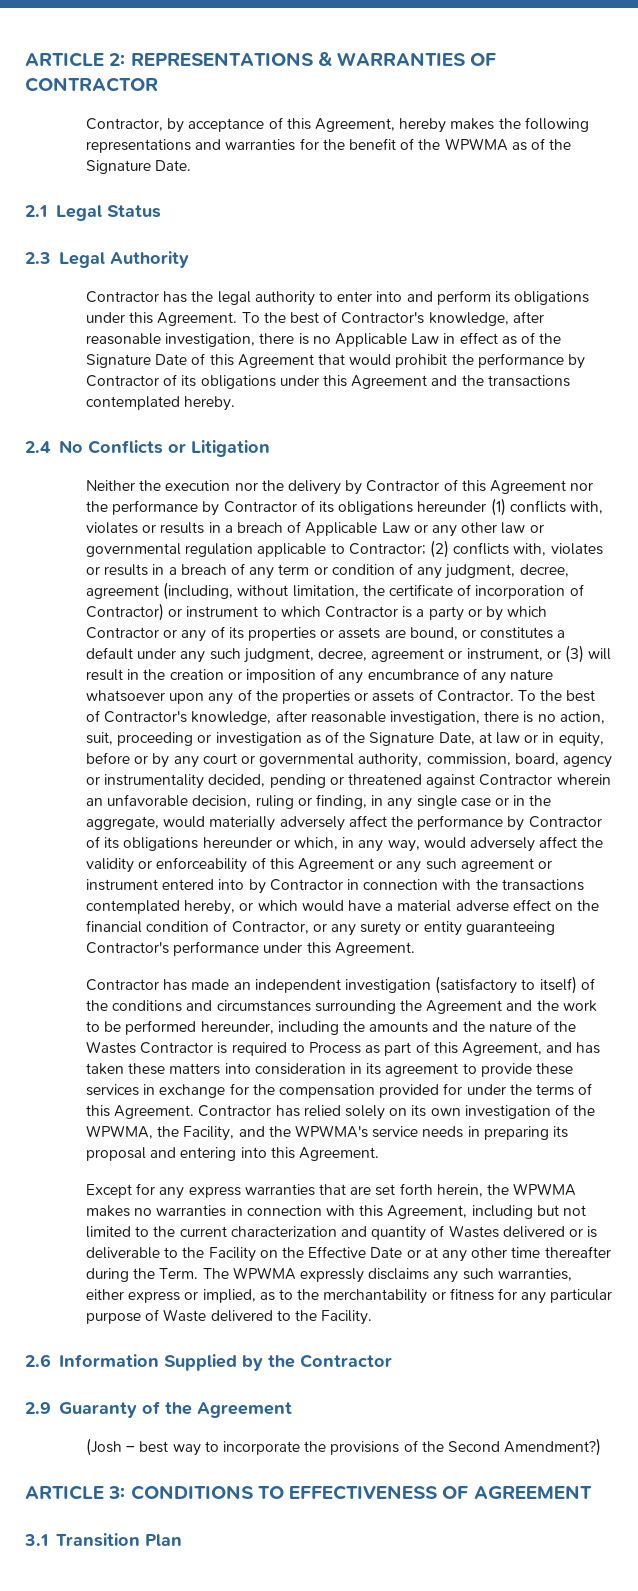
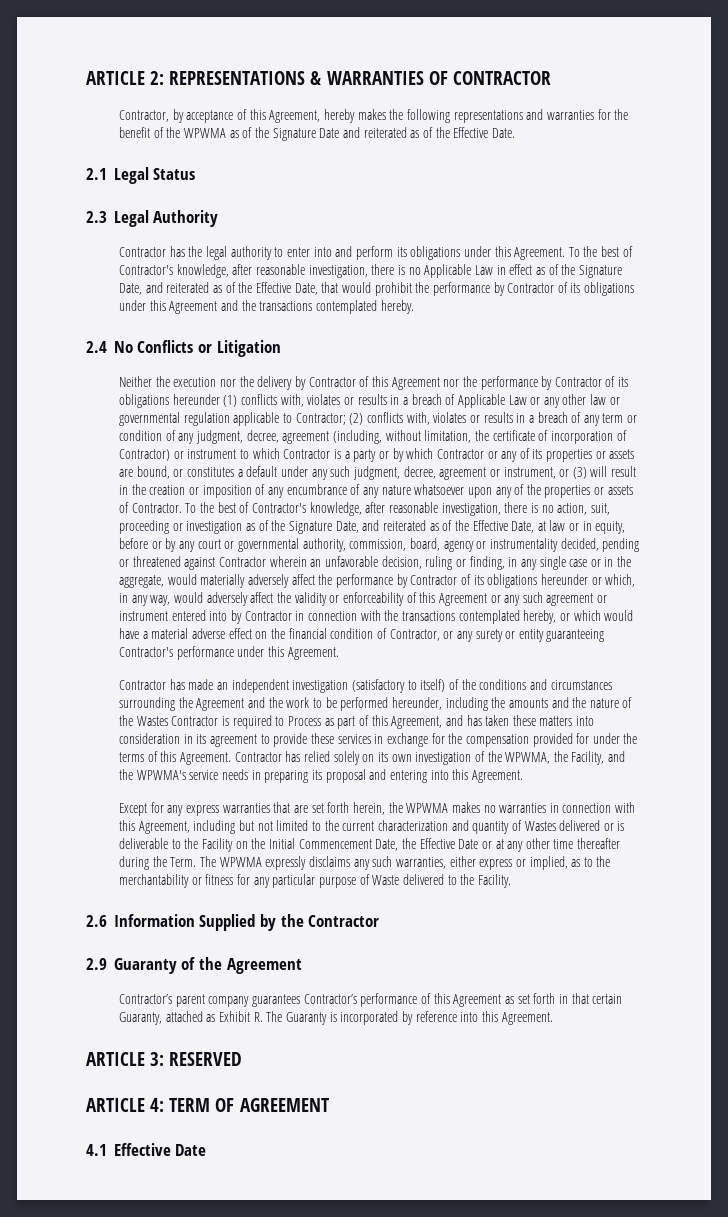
(152, 167) none -> [319,127,489,138] Date and reiterated as of the Effective
[155,353,314,368] Date of this Agreement -> [119,282,318,295] Date, and reiterated as of the Effective Date,
(475, 738) none -> [362,520,535,533] and reiterated as of the Effective Date,
(305, 1252) none -> [268,838,416,851] Initial Commencement Date, the
[86,1438,602,1456] [25,1485,438,1500] (Josh – best way to incorporate the provisions of the Second Amendment?) // ARTICLE 3: CONDITIONS TO EFFECTIVENESS -> [119,993,623,1007] [119,1011,553,1025] [86,1052,243,1066] [86,1098,211,1112] Contractor’s parent company guarantees Contractor’s performance of this Agreement as set forth in that certain Guaranty, attached as Exhibit R. The Guaranty is incorporated by reference into this Agreement. // ARTICLE 3: RESERVED // ARTICLE 4: TERM
[24,1533,182,1547] 3.1 Transition Plan -> [86,1143,207,1156] 4.1 Effective Date

